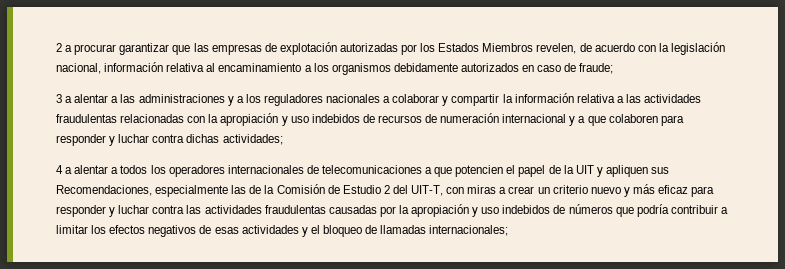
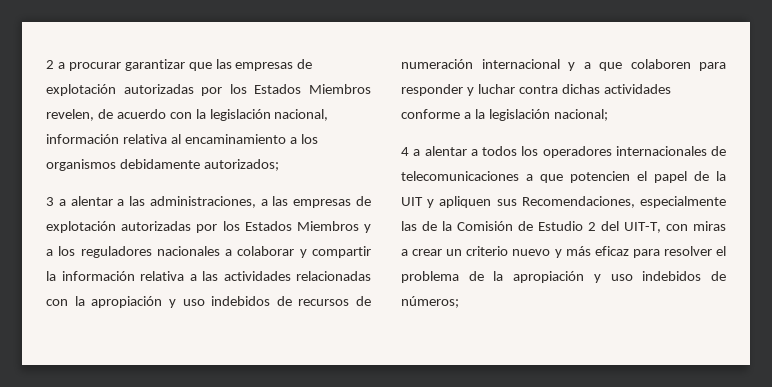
[460,63,614,74] autorizados en caso de fraude; -> [203,159,279,171] autorizados;
[138,94,225,103] administraciones -> [149,196,371,208] [46,221,359,233] administraciones, a las empresas de explotación autorizadas por los Estados Miembros
[56,114,117,123] fraudulentas -> (291, 276) none
[222,134,283,145] actividades; -> [603,84,671,94] [401,109,608,121] actividades conforme a la legislación nacional;
[56,204,728,217] [56,225,509,237] responder y luchar contra las actividades fraudulentas causadas por la apropiación y uso indebidos de números que podría contribuir a limitar los efectos negativos de esas actividades y el bloqueo de llamadas internacionales; -> [663,246,726,256] [401,271,726,283] [401,296,459,308] resolver el problema de la apropiación y uso indebidos de números;

